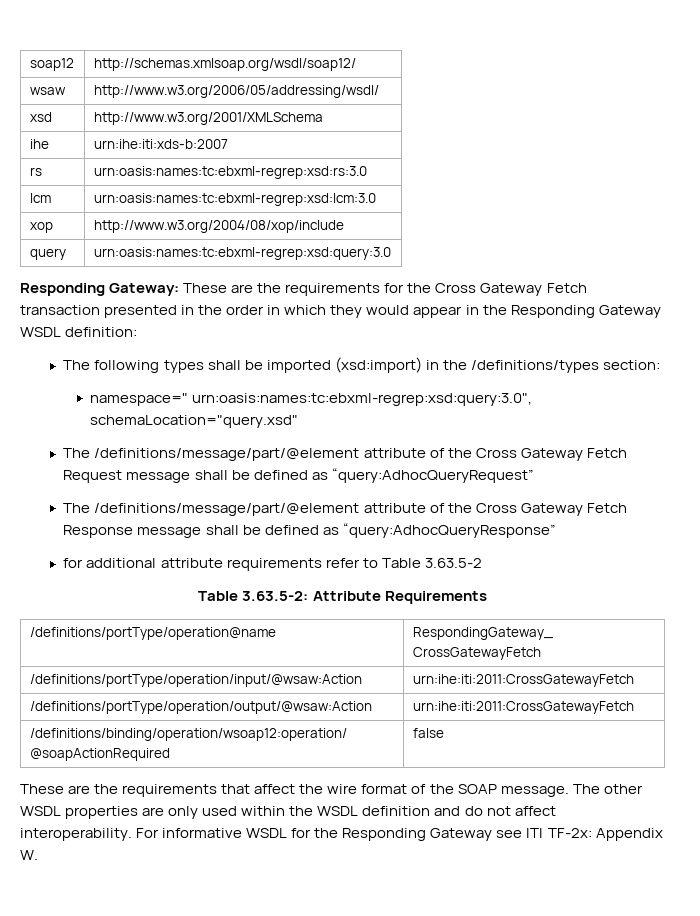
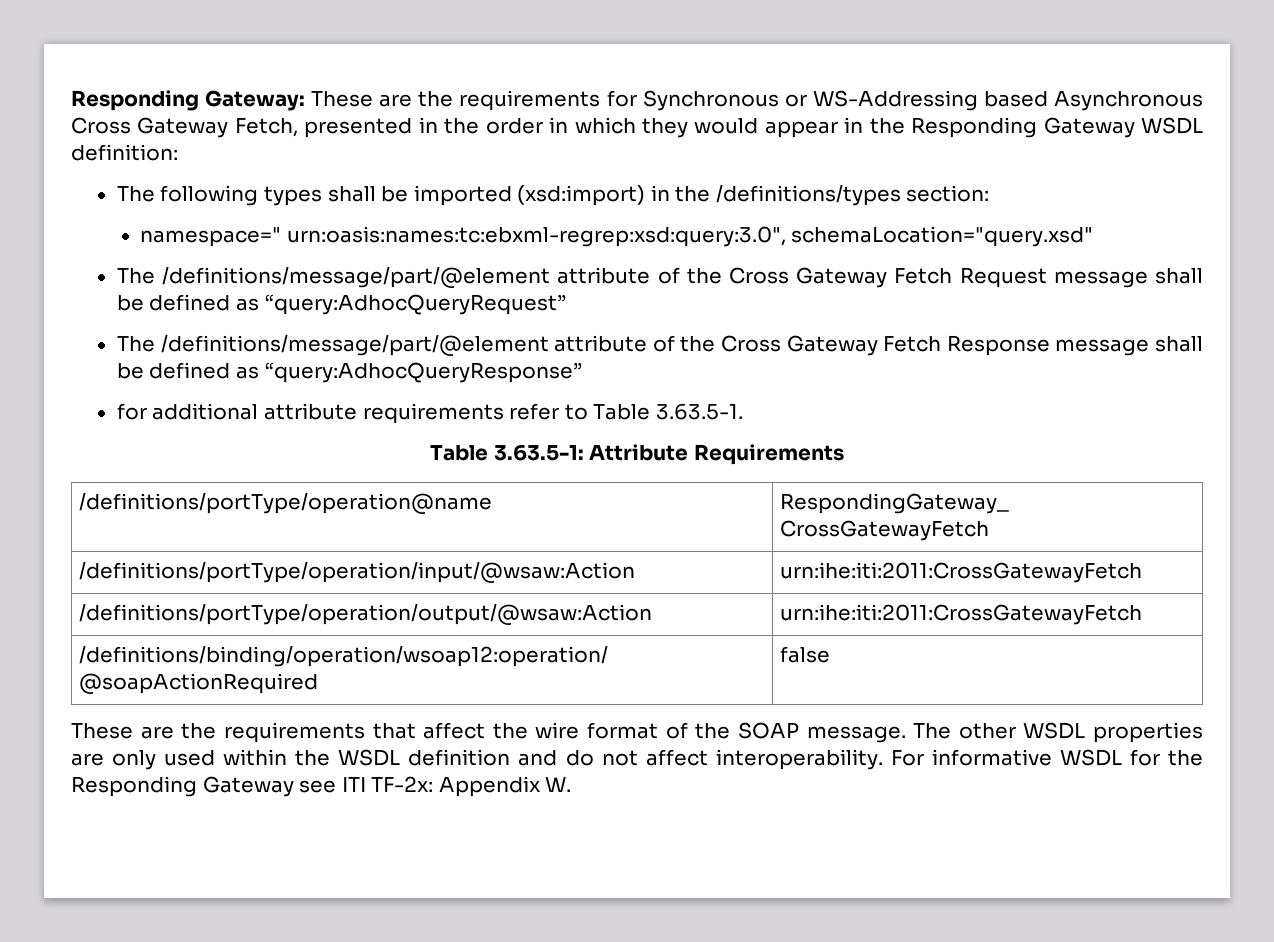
[29,58,74,71] [93,58,356,71] [29,87,66,95] [93,85,379,98] [29,112,52,122] [93,112,323,125] [29,139,49,149] [93,139,228,149] [29,167,42,176] [93,166,367,179] [29,193,51,203] [93,193,376,206] [29,222,53,233] [93,220,344,233] [29,248,66,260] [93,247,391,260] soap12 | http://schemas.xmlsoap.org/wsdl/soap12/ // wsaw | http://www.w3.org/2006/05/addressing/wsdl/ // xsd | http://www.w3.org/2001/XMLSchema // ihe | urn:ihe:iti:xds-b:2007 // rs | urn:oasis:names:tc:ebxml-regrep:xsd:rs:3.0 // lcm | urn:oasis:names:tc:ebxml-regrep:xsd:lcm:3.0 // xop | http://www.w3.org/2004/08/xop/include // query | urn:oasis:names:tc:ebxml-regrep:xsd:query:3.0 // -> (71, 100) none
[407,283,587,296] [20,305,100,315] the Cross Gateway Fetch transaction -> [642,90,1203,111] [71,117,298,138] Synchronous or WS-Addressing based Asynchronous Cross Gateway Fetch,
[424,558,482,568] [198,591,309,601] 3.63.5-2 // Table 3.63.5-2: -> [655,403,743,420] [430,444,584,461] 3.63.5-1. // Table 3.63.5-1:

